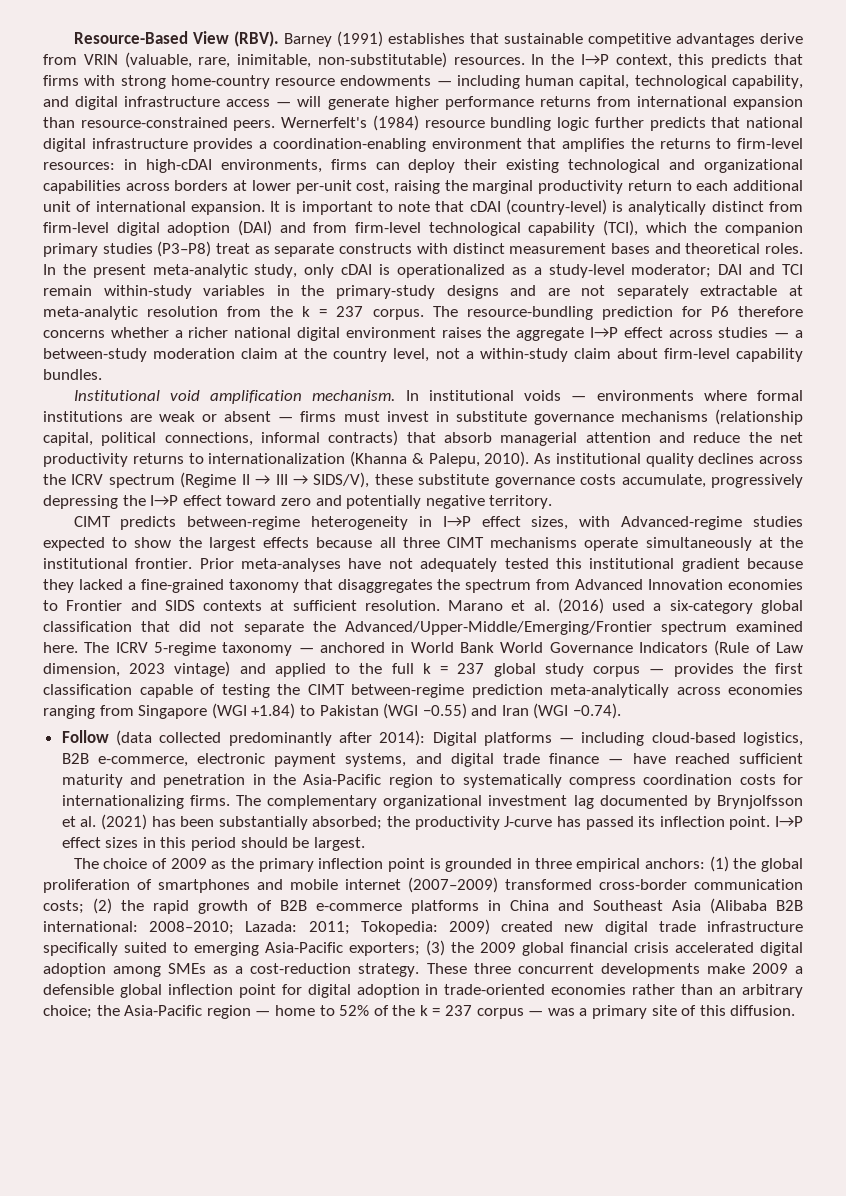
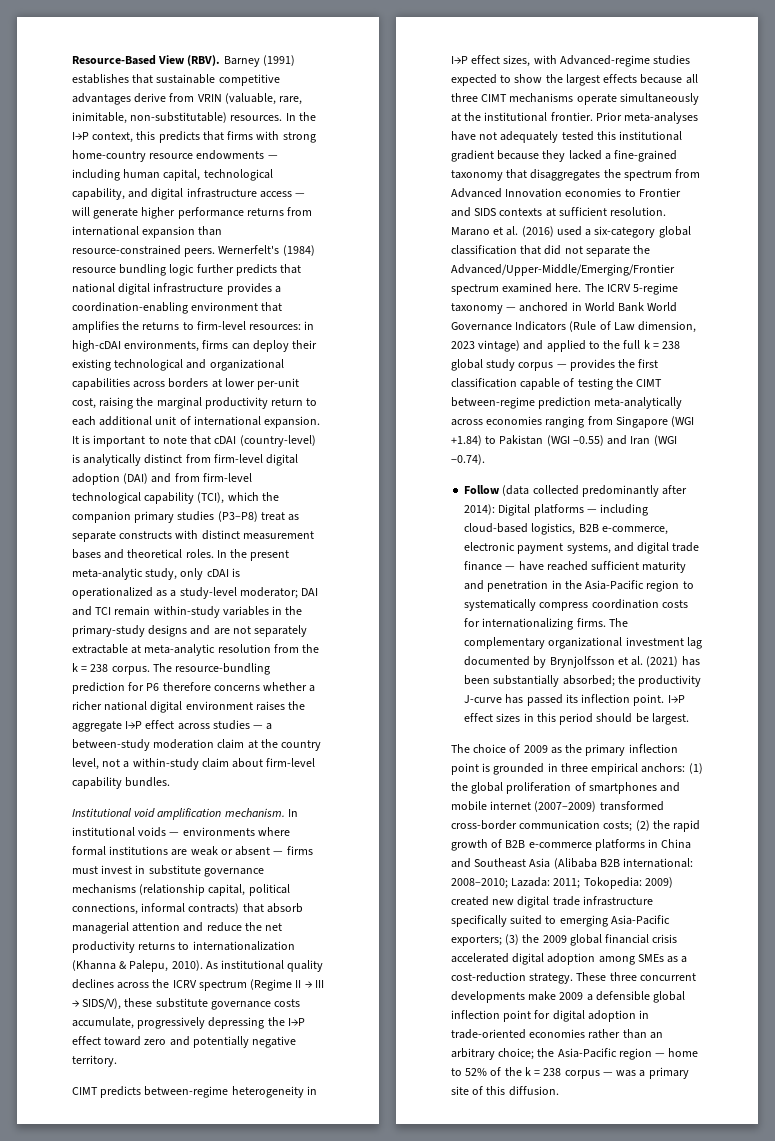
[336,306,364,317] 237 -> [90,664,109,672] 238
[457,663,485,674] 237 -> [662,341,681,349] 238
[445,1005,473,1016] 237 -> [543,1068,562,1076] 238

